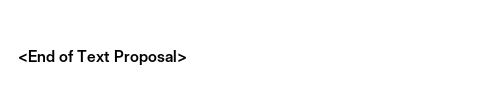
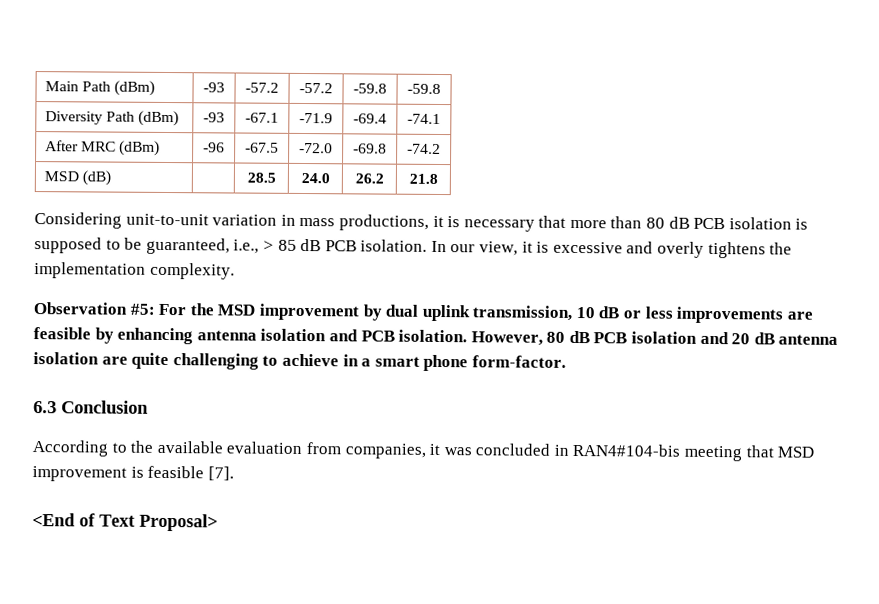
(18, 56) none -> [45,80,156,96] [203,82,225,93] [245,82,279,93] [299,82,333,94] [353,83,387,94] [407,83,441,95] [45,110,180,127] [203,112,225,123] [245,112,279,123] [299,112,333,124] [353,113,387,124] [407,113,441,125] [45,140,161,156] [203,142,225,153] [245,142,279,153] [299,142,333,154] [353,143,387,154] [407,143,441,155] [44,170,112,186] [246,172,276,183] [300,172,330,184] [354,173,384,184] [408,173,438,184] [34,212,809,232] [34,237,793,259] [34,262,235,280] [33,302,813,324] [33,327,839,346] [33,352,566,372] [33,400,149,414] [32,440,815,462] [32,465,234,482] Main Path (dBm) | -93 | -57.2 | -57.2 | -59.8 | -59.8 // Diversity Path (dBm) | -93 | -67.1 | -71.9 | -69.4 | -74.1 // After MRC (dBm) | -96 | -67.5 | -72.0 | -69.8 | -74.2 // MSD (dB) | | 28.5 | 24.0 | 26.2 | 21.8 // Considering unit-to-unit variation in mass productions, it is necessary that more than 80 dB PCB isolation is supposed to be guaranteed, i.e., > 85 dB PCB isolation. In our view, it is excessive and overly tightens the implementation complexity. // Observation #5: For the MSD improvement by dual uplink transmission, 10 dB or less improvements are feasible by enhancing antenna isolation and PCB isolation. However, 80 dB PCB isolation and 20 dB antenna isolation are quite challenging to achieve in a smart phone form-factor. // 6.3 Conclusion // According to the available evaluation from companies, it was concluded in RAN4#104-bis meeting that MSD improvement is feasible [7]. //

